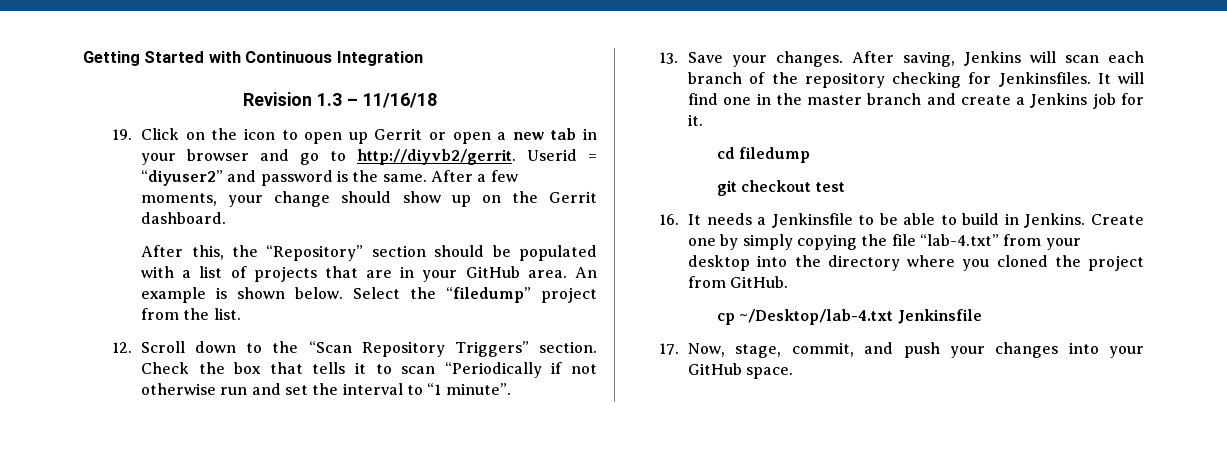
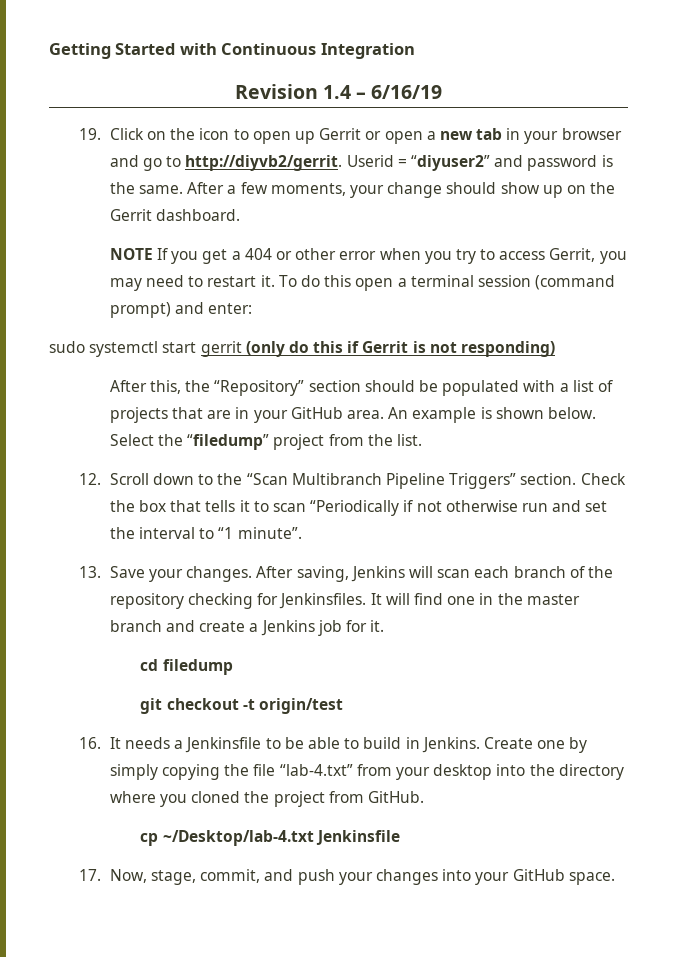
[317,93,437,108] 1.3 – 11/16/18 -> [322,85,443,99] 1.4 – 6/16/19
(227, 218) none -> [109,248,627,264] [109,275,616,291] [109,302,253,318] [49,341,556,357] // NOTE If you get a 404 or other error when you try to access Gerrit, you may need to restart it. To do this open a terminal session (command prompt) and enter: // sudo systemctl start gerrit (only do this if Gerrit is not responding)
[361,341,445,357] Repository -> [291,473,446,489] Multibranch Pipeline
[815,182,845,192] test -> [242,698,343,714] -t origin/test

